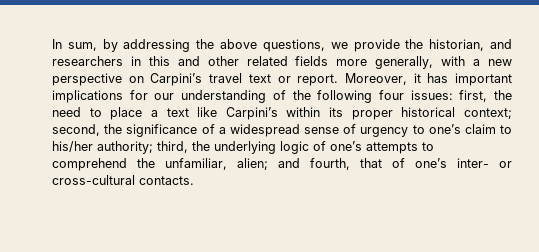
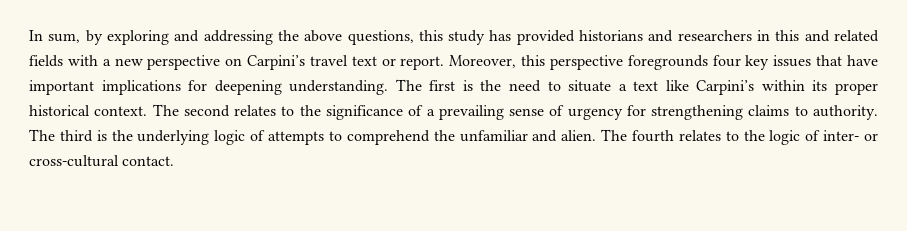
(118, 45) none -> [106,30,200,45] exploring and
[330,39,485,52] we provide the historian, -> [418,30,644,45] this study has provided historians
[207,56,239,66] other -> (830, 36) none
[336,56,434,69] more generally, -> (63, 61) none
[413,73,512,86] [52,90,488,103] it has important implications for our understanding of the following four issues: first, -> [521,55,879,70] [29,79,473,95] this perspective foregrounds four key issues that have important implications for deepening understanding. The first is
[110,107,143,120] place -> [568,80,612,92] situate
[463,108,512,119] [52,124,100,136] context; second, -> [94,104,295,117] context. The second relates to
[229,124,300,137] widespread -> [438,105,504,120] prevailing
[412,124,512,134] [52,141,188,154] to one’s claim to his/her authority; third, -> [626,105,879,120] [29,129,107,142] for strengthening claims to authority. The third is
[330,141,362,151] one’s -> (266, 135) none
[165,158,447,170] unfamiliar, alien; and fourth, that of one’s -> [459,129,821,145] unfamiliar and alien. The fourth relates to the logic of
[139,176,194,185] contacts. -> [122,156,175,166] contact.

